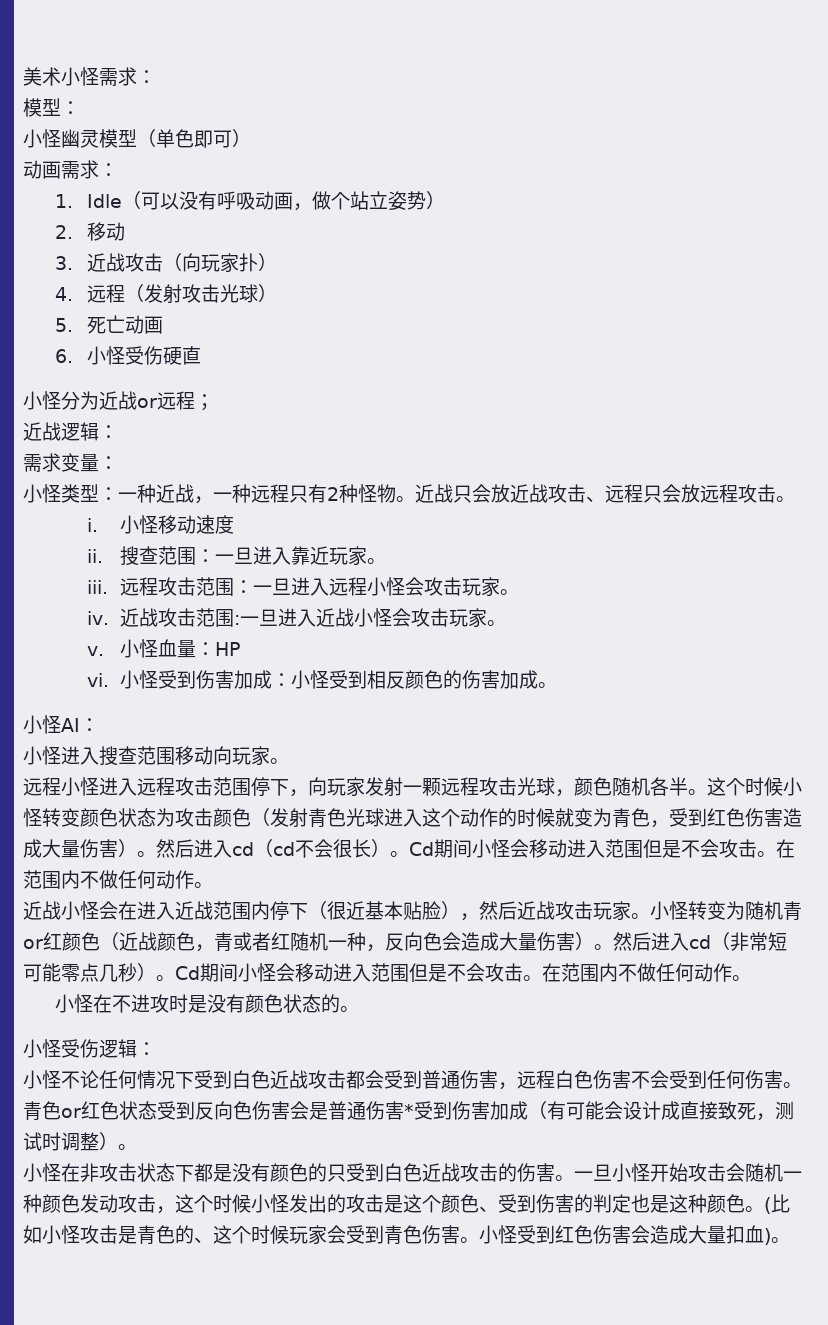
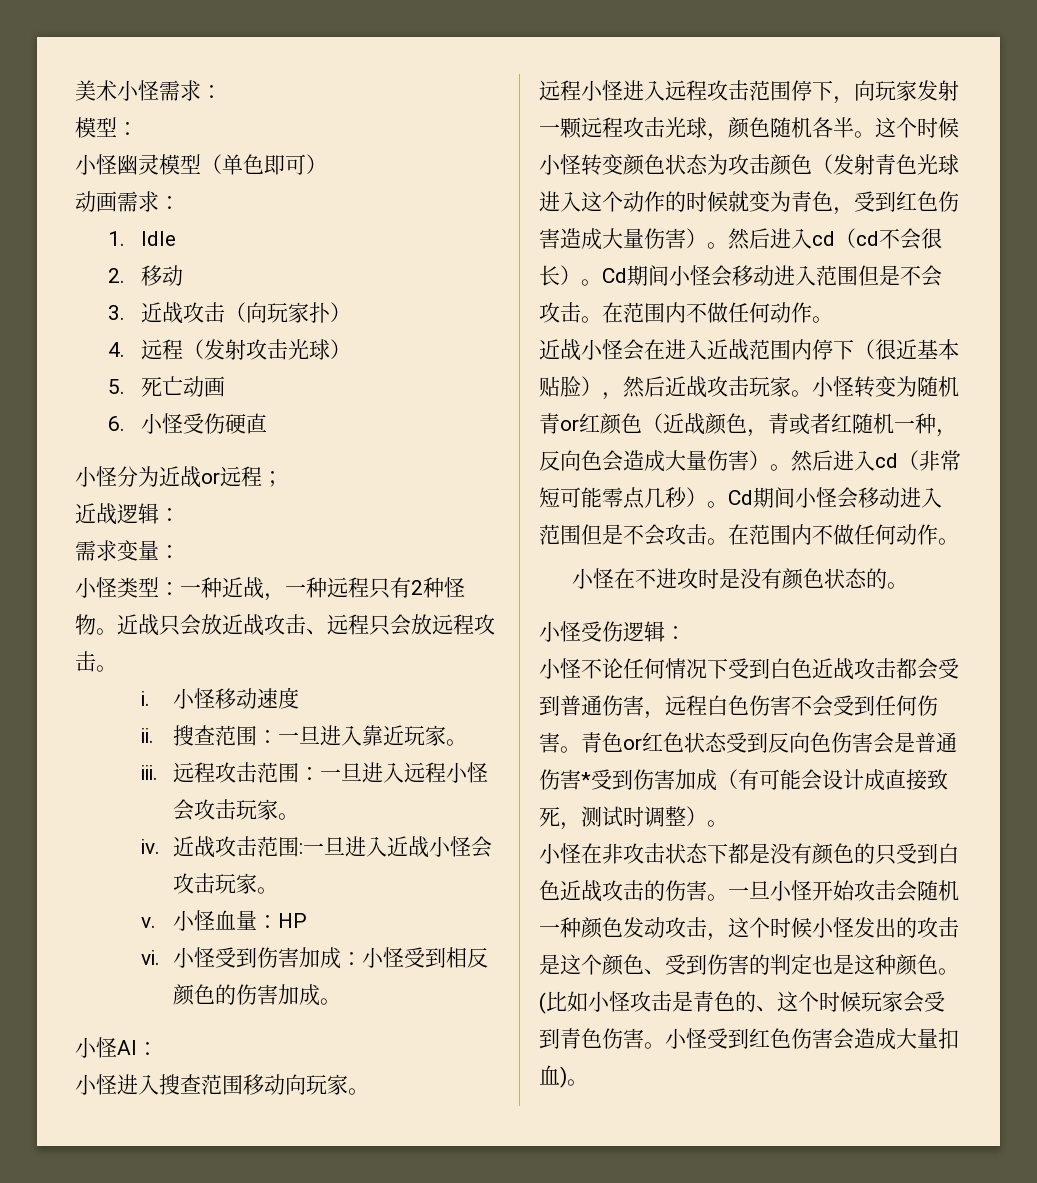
[122,191,446,211] （可以没有呼吸动画，做个站立姿势） -> (176, 238) none

